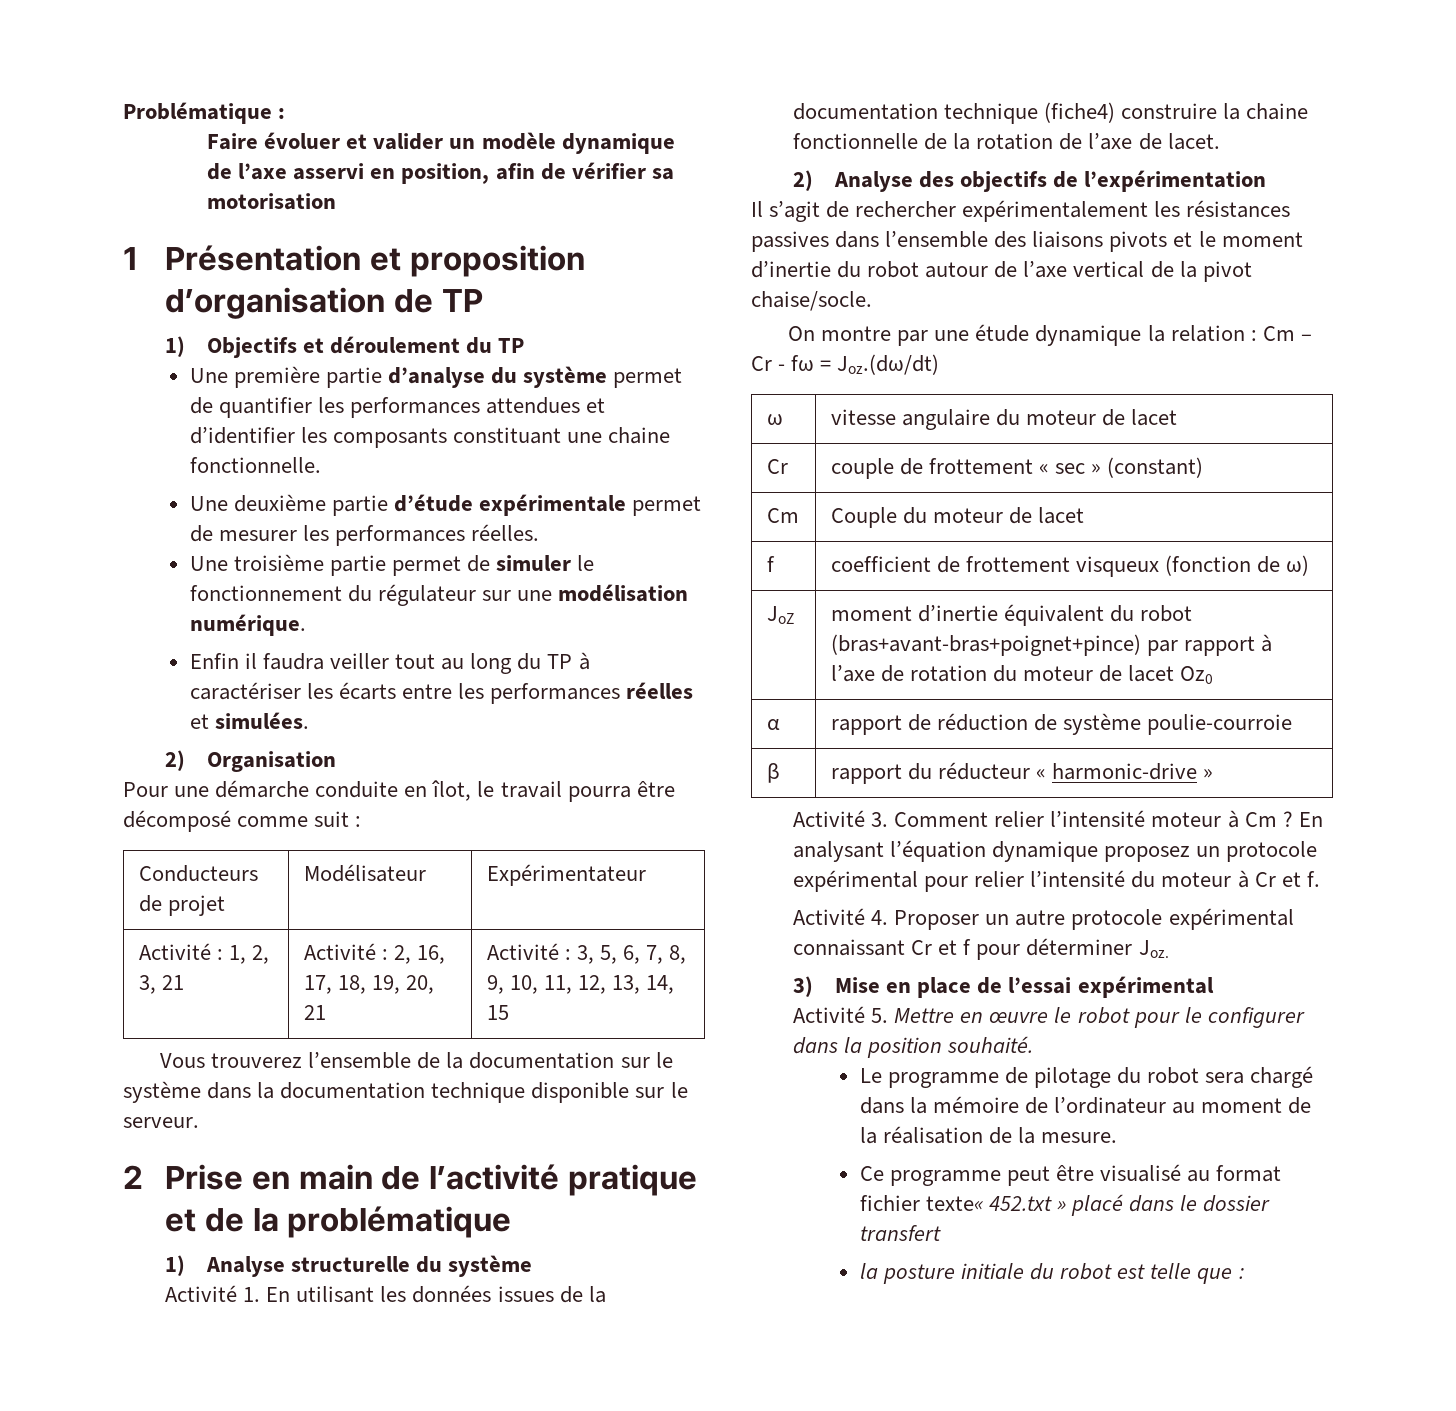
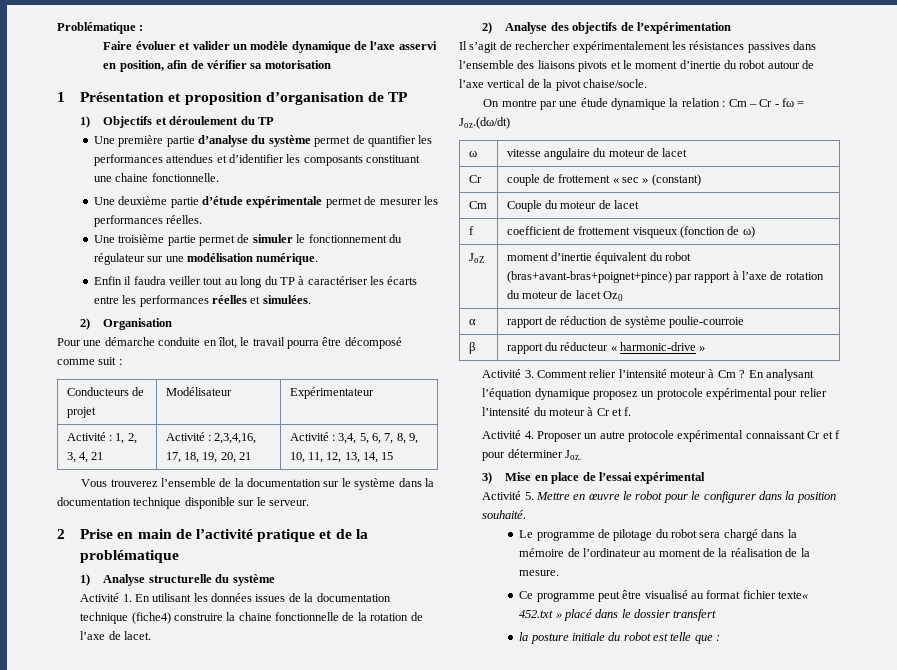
[161,975,184,990] [303,943,445,964] 21 | Activité : 2, 16, -> [78,452,104,463] [165,432,257,444] 4, 21 | Activité : 2,3,4,16,
[576,945,594,964] 3, -> [338,433,357,444] 3,4,

